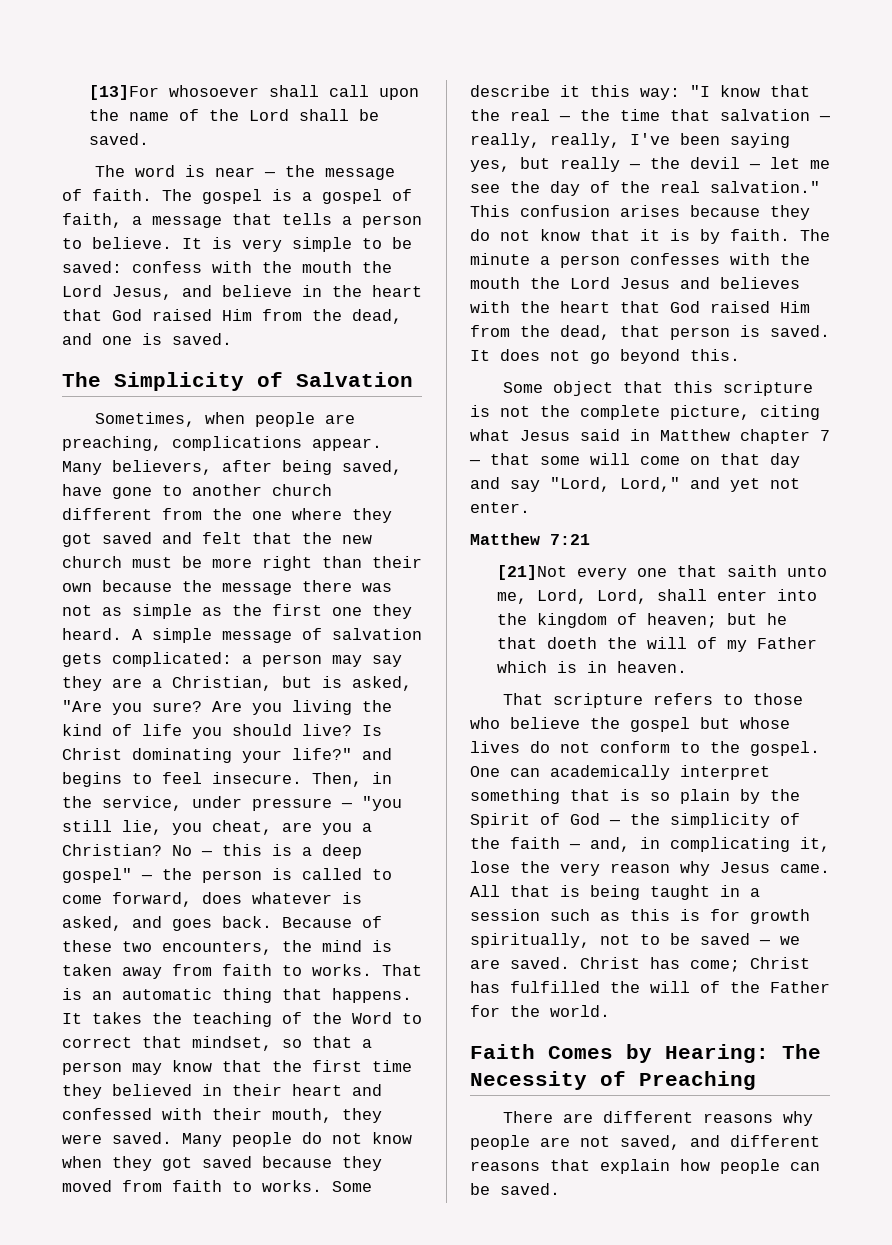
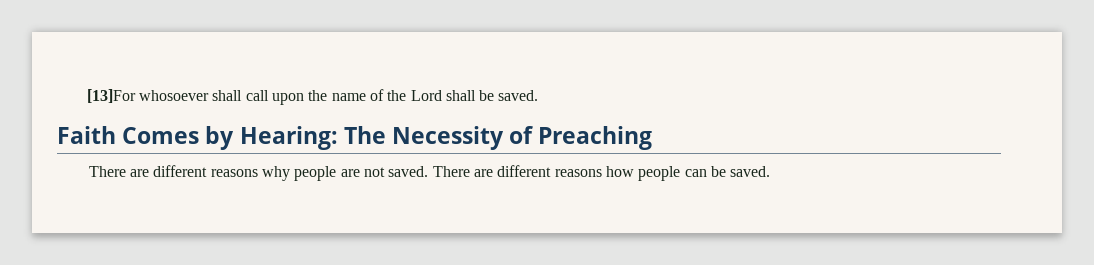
[95,165,396,180] [62,189,412,204] [62,213,422,228] [62,237,412,252] [62,261,392,273] [62,285,422,300] [62,309,402,324] [62,333,232,345] [62,372,413,391] [95,412,356,427] [62,436,382,451] [62,460,402,475] [62,484,332,499] [62,508,392,523] [62,532,372,547] [62,556,422,571] [62,580,392,595] [62,604,412,619] [62,628,422,643] [62,652,402,667] [62,676,412,691] [62,700,392,715] [62,724,382,739] [62,748,392,763] [62,772,392,787] [62,796,402,811] [62,820,372,835] [62,844,362,859] [62,868,392,883] [62,892,362,907] [62,916,382,931] [62,940,392,955] [62,964,422,979] [62,988,412,1003] [62,1012,422,1027] [62,1036,372,1051] [62,1060,412,1075] [62,1084,382,1099] [62,1108,382,1123] [62,1132,412,1147] [62,1156,382,1171] [62,1180,372,1192] [470,85,810,100] [470,109,830,121] [470,133,790,148] [470,157,830,172] [470,181,820,196] [470,205,810,220] [470,229,830,244] [470,253,810,268] [470,277,800,289] [470,301,810,313] [470,325,830,340] [470,349,740,364] [503,381,814,396] [470,405,820,420] [470,429,830,444] [469,453,800,468] [470,477,800,492] [470,502,530,513] [470,533,590,545] [496,565,827,580] [496,589,817,604] [496,613,787,628] [496,637,817,652] [496,661,687,673] [503,693,804,708] [470,717,790,732] [470,741,820,756] [470,765,770,780] [470,789,800,804] [470,813,800,828] [470,837,830,852] [470,861,830,876] [470,885,760,900] [470,909,810,924] [470,933,800,948] [470,957,810,972] [470,981,830,993] [470,1005,610,1017] // The word is near — the message of faith. The gospel is a gospel of faith, a message that tells a person to believe. It is very simple to be saved: confess with the mouth the Lord Jesus, and believe in the heart that God raised Him from the dead, and one is saved. // The Simplicity of Salvation // Sometimes, when people are preaching, complications appear. Many believers, after being saved, have gone to another church different from the one where they got saved and felt that the new church must be more right than their own because the message there was not as simple as the first one they heard. A simple message of salvation gets complicated: a person may say they are a Christian, but is asked, "Are you sure? Are you living the kind of life you should live? Is Christ dominating your life?" and begins to feel insecure. Then, in the service, under pressure — "you still lie, you cheat, are you a Christian? No — this is a deep gospel" — the person is called to come forward, does whatever is asked, and goes back. Because of these two encounters, the mind is taken away from faith to works. That is an automatic thing that happens. It takes the teaching of the Word to correct that mindset, so that a person may know that the first time they believed in their heart and confessed with their mouth, they were saved. Many people do not know when they got saved because they moved from faith to works. Some describe it this way: "I know that the real — the time that salvation — really, really, I've been saying yes, but really — the devil — let me see the day of the real salvation." This confusion arises because they do not know that it is by faith. The minute a person confesses with the mouth the Lord Jesus and believes with the heart that God raised Him from the dead, that person is saved. It does not go beyond this. // Some object that this scripture is not the complete picture, citing what Jesus said in Matthew chapter 7 — that some will come on that day and say "Lord, Lord," and yet not enter. // Matthew 7:21 // [21]Not every one that saith unto me, Lord, Lord, shall enter into the kingdom of heaven; but he that doeth the will of my Father which is in heaven. // That scripture refers to those who believe the gospel but whose lives do not conform to the gospel. One can academically interpret something that is so plain by the Spirit of God — the simplicity of the faith — and, in complicating it, lose the very reason why Jesus came. All that is being taught in a session such as this is for growth spiritually, not to be saved — we are saved. Christ has come; Christ has fulfilled the will of the Father for the world. -> (539, 95) none
[620,1135,820,1150] [470,1159,670,1174] saved, and different reasons that explain -> [388,165,602,177] saved. There are different reasons

